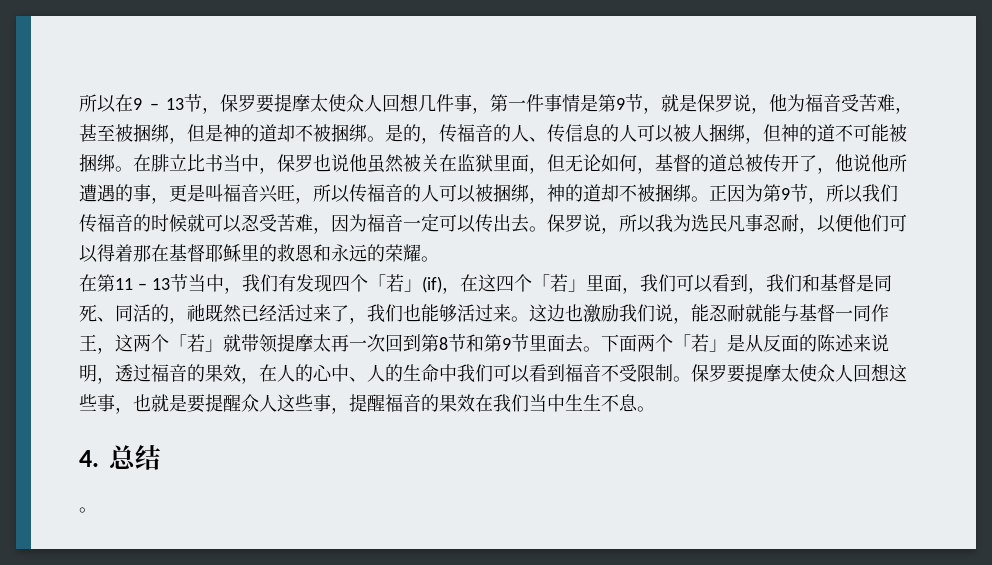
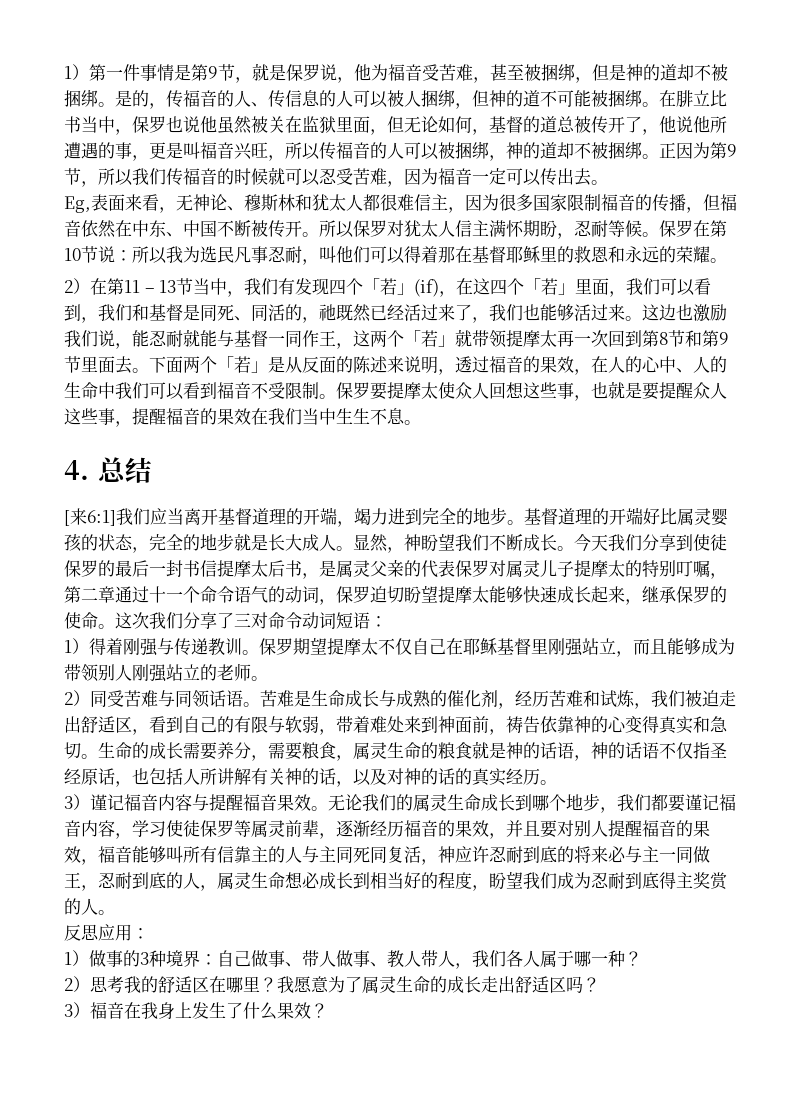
[79,93,490,114] 所以在9 – 13节，保罗要提摩太使众人回想几件事， -> [64,64,89,80] 1）
[547,214,619,234] 保罗说， -> [64,194,737,213] [64,220,727,239] [64,246,132,263] // Eg,表面来看，无神论、穆斯林和犹太人都很难信主，因为很多国家限制福音的传播，但福音依然在中东、中国不断被传开。所以保罗对犹太人信主满怀期盼，忍耐等候。保罗在第10节说：
[817,214,853,233] 以便 -> [319,246,336,263] 叫
(439, 259) none -> [64,278,90,294] 2）
[79,507,97,513] 。 -> [64,507,728,527] [64,533,727,553] [64,559,727,579] [64,585,727,605] [64,612,387,629] [64,637,735,657] [64,663,268,682] [64,690,736,709] [64,716,728,735] [64,741,727,761] [64,768,557,787] [64,793,736,813] [64,820,710,839] [64,846,710,865] [64,871,728,891] [64,898,115,915] [64,924,149,941] [64,950,642,969] [64,976,600,993] [64,1002,328,1020] [来6:1]我们应当离开基督道理的开端，竭力进到完全的地步。基督道理的开端好比属灵婴孩的状态，完全的地步就是长大成人。显然，神盼望我们不断成长。今天我们分享到使徒保罗的最后一封书信提摩太后书，是属灵父亲的代表保罗对属灵儿子提摩太的特别叮嘱，第二章通过十一个命令语气的动词，保罗迫切盼望提摩太能够快速成长起来，继承保罗的使命。这次我们分享了三对命令动词短语： // 1）得着刚强与传递教训。保罗期望提摩太不仅自己在耶稣基督里刚强站立，而且能够成为带领别人刚强站立的老师。 // 2）同受苦难与同领话语。苦难是生命成长与成熟的催化剂，经历苦难和试炼，我们被迫走出舒适区，看到自己的有限与软弱，带着难处来到神面前，祷告依靠神的心变得真实和急切。生命的成长需要养分，需要粮食，属灵生命的粮食就是神的话语，神的话语不仅指圣经原话，也包括人所讲解有关神的话，以及对神的话的真实经历。 // 3）谨记福音内容与提醒福音果效。无论我们的属灵生命成长到哪个地步，我们都要谨记福音内容，学习使徒保罗等属灵前辈，逐渐经历福音的果效，并且要对别人提醒福音的果效，福音能够叫所有信靠主的人与主同死同复活，神应许忍耐到底的将来必与主一同做王，忍耐到底的人，属灵生命想必成长到相当好的程度，盼望我们成为忍耐到底得主奖赏的人。 // 反思应用： // 1）做事的3种境界：自己做事、带人做事、教人带人，我们各人属于哪一种？ // 2）思考我的舒适区在哪里？我愿意为了属灵生命的成长走出舒适区吗？ // 3）福音在我身上发生了什么果效？

